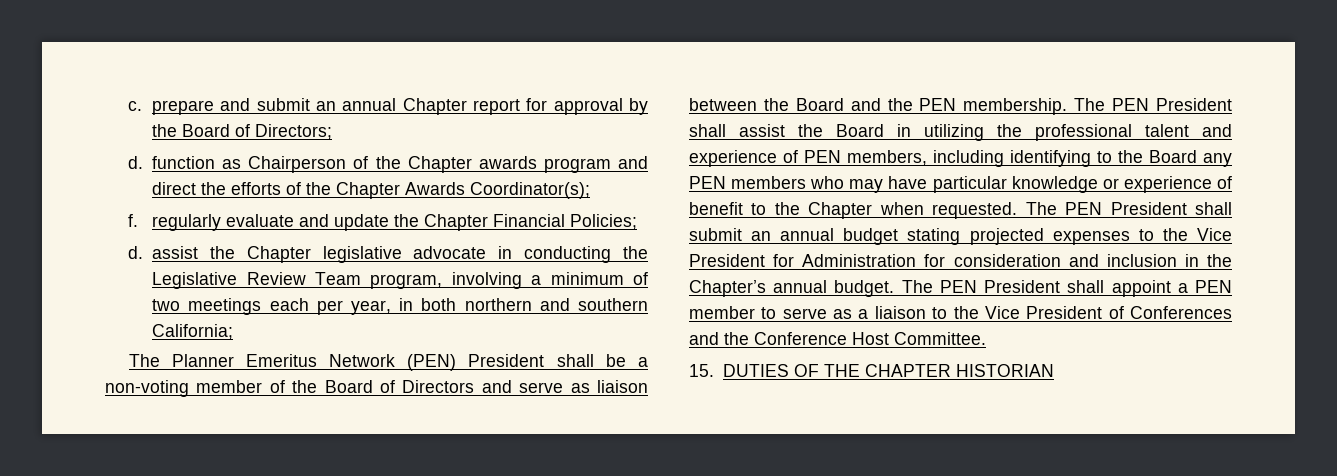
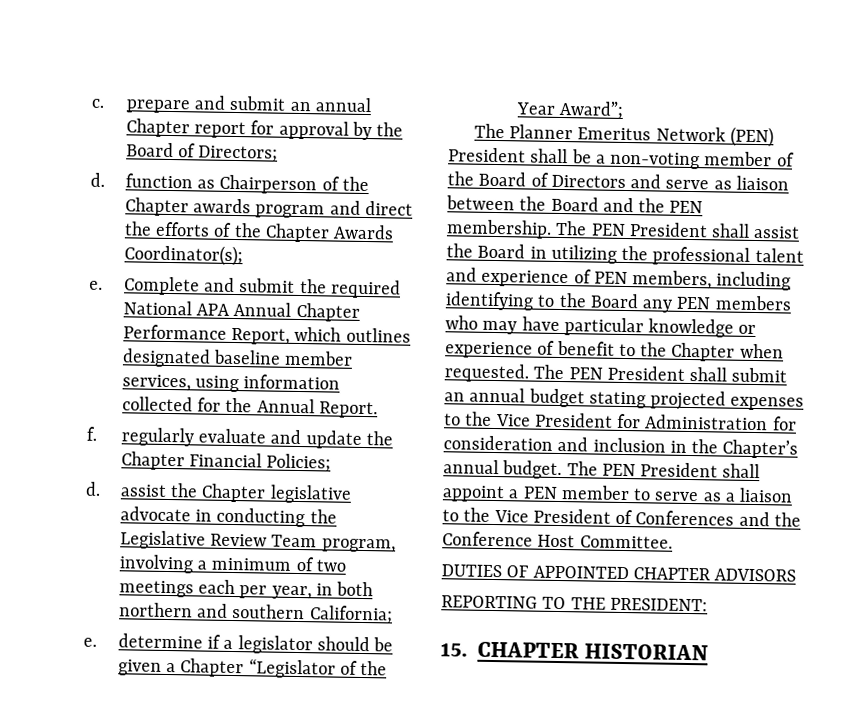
(591, 190) none -> [89,276,401,299] [122,300,360,322] [122,324,411,345] [121,348,354,368] [121,374,341,393] [121,396,378,419] // e. Complete and submit the required National APA Annual Chapter Performance Report, which outlines designated baseline member services, using information collected for the Annual Report.
(234, 332) none -> [83,633,394,655] [117,658,388,679] [515,100,625,119] // e. determine if a legislator should be given a Chapter “Legislator of the Year Award”;
[689,364,714,377] 15. -> (673, 542) none
[823,364,860,377] THE -> [532,565,797,582] [441,595,708,612] [440,643,468,657] APPOINTED CHAPTER ADVISORS // REPORTING TO THE PRESIDENT: // 15.

